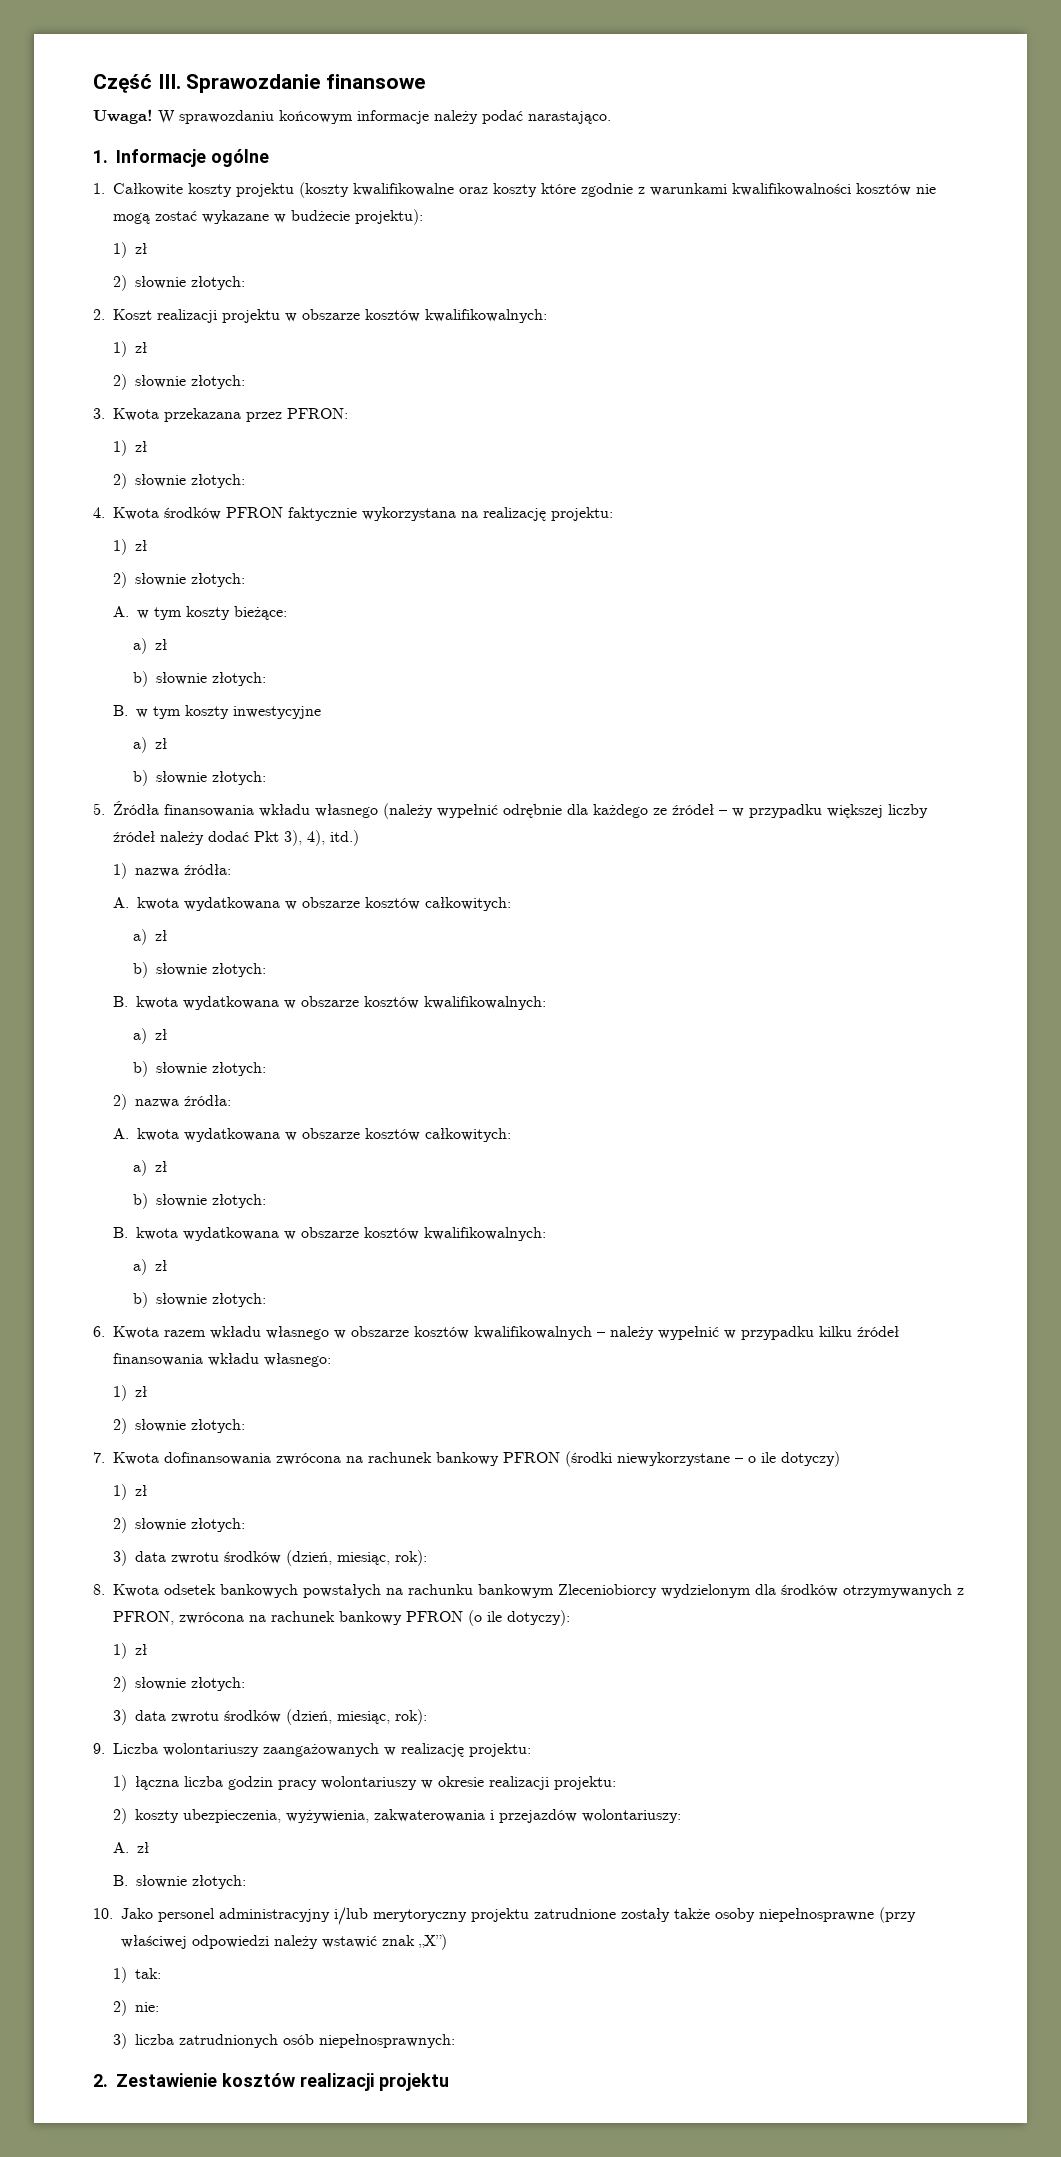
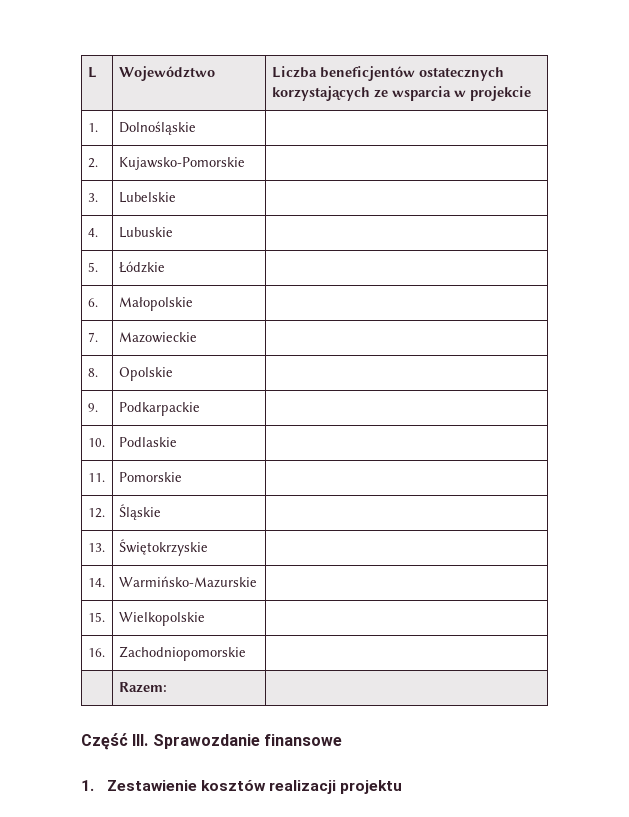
[93,74,426,93] [93,109,611,124] [93,149,269,167] [93,182,936,198] [113,209,423,225] [112,242,147,258] [112,275,245,291] [93,309,547,323] [112,341,147,357] [112,374,245,390] [93,408,348,422] [112,440,147,456] [112,473,245,489] [93,507,613,521] [112,539,147,555] [112,572,245,588] [112,606,287,620] [132,638,167,654] [132,671,266,687] [112,705,321,719] [132,737,167,753] [132,770,266,786] [93,801,928,819] [113,830,359,846] [112,863,231,879] [112,897,511,911] [132,929,167,945] [132,962,266,978] [112,996,546,1010] [132,1028,167,1044] [132,1061,266,1077] [112,1094,231,1110] [112,1128,511,1142] [132,1160,167,1176] [132,1193,266,1209] [112,1227,546,1241] [132,1259,167,1275] [132,1292,266,1308] [93,1326,899,1340] [113,1353,331,1367] [112,1385,147,1401] [112,1418,245,1434] [93,1451,840,1467] [112,1484,147,1500] [112,1517,245,1533] [112,1550,427,1566] [93,1584,964,1598] [113,1610,570,1626] [112,1643,147,1659] [112,1676,245,1692] [112,1709,427,1725] [93,1743,531,1757] [112,1775,616,1791] [112,1808,681,1824] [112,1842,149,1853] [112,1875,246,1889] [93,1907,916,1925] [121,1934,447,1950] [112,1967,161,1983] [112,2000,159,2016] [112,2033,455,2049] [93,2074,108,2087] Część III. Sprawozdanie finansowe // Uwaga! W sprawozdaniu końcowym informacje należy podać narastająco. // 1. Informacje ogólne // 1. Całkowite koszty projektu (koszty kwalifikowalne oraz koszty które zgodnie z warunkami kwalifikowalności kosztów nie mogą zostać wykazane w budżecie projektu): // 1) zł // 2) słownie złotych: // 2. Koszt realizacji projektu w obszarze kosztów kwalifikowalnych: // 1) zł // 2) słownie złotych: // 3. Kwota przekazana przez PFRON: // 1) zł // 2) słownie złotych: // 4. Kwota środków PFRON faktycznie wykorzystana na realizację projektu: // 1) zł // 2) słownie złotych: // A. w tym koszty bieżące: // a) zł // b) słownie złotych: // B. w tym koszty inwestycyjne // a) zł // b) słownie złotych: // 5. Źródła finansowania wkładu własnego (należy wypełnić odrębnie dla każdego ze źródeł – w przypadku większej liczby źródeł należy dodać Pkt 3), 4), itd.) // 1) nazwa źródła: // A. kwota wydatkowana w obszarze kosztów całkowitych: // a) zł // b) słownie złotych: // B. kwota wydatkowana w obszarze kosztów kwalifikowalnych: // a) zł // b) słownie złotych: // 2) nazwa źródła: // A. kwota wydatkowana w obszarze kosztów całkowitych: // a) zł // b) słownie złotych: // B. kwota wydatkowana w obszarze kosztów kwalifikowalnych: // a) zł // b) słownie złotych: // 6. Kwota razem wkładu własnego w obszarze kosztów kwalifikowalnych – należy wypełnić w przypadku kilku źródeł finansowania wkładu własnego: // 1) zł // 2) słownie złotych: // 7. Kwota dofinansowania zwrócona na rachunek bankowy PFRON (środki niewykorzystane – o ile dotyczy) // 1) zł // 2) słownie złotych: // 3) data zwrotu środków (dzień, miesiąc, rok): // 8. Kwota odsetek bankowych powstałych na rachunku bankowym Zleceniobiorcy wydzielonym dla środków otrzymywanych z PFRON, zwrócona na rachunek bankowy PFRON (o ile dotyczy): // 1) zł // 2) słownie złotych: // 3) data zwrotu środków (dzień, miesiąc, rok): // 9. Liczba wolontariuszy zaangażowanych w realizację projektu: // 1) łączna liczba godzin pracy wolontariuszy w okresie realizacji projektu: // 2) koszty ubezpieczenia, wyżywienia, zakwaterowania i przejazdów wolontariuszy: // A. zł // B. słownie złotych: // 10. Jako personel administracyjny i/lub merytoryczny projektu zatrudnione zostały także osoby niepełnosprawne (przy właściwej odpowiedzi należy wstawić znak „X”) // 1) tak: // 2) nie: // 3) liczba zatrudnionych osób niepełnosprawnych: // 2. -> [87,67,97,78] [118,66,215,81] [271,66,504,81] [271,86,531,101] [87,123,98,132] [118,121,196,135] [87,158,98,168] [118,157,245,170] [87,193,98,202] [118,192,176,203] [87,228,98,237] [118,227,173,238] [87,262,98,272] [118,261,165,273] [87,298,98,307] [118,297,193,311] [87,332,98,342] [118,332,197,343] [87,368,98,377] [118,367,173,381] [87,403,98,412] [118,402,200,416] [87,438,105,447] [118,437,177,447] [87,473,105,482] [118,472,182,482] [87,508,105,518] [118,504,161,520] [87,543,105,552] [118,539,208,556] [87,578,105,587] [118,576,257,588] [87,612,105,622] [118,612,205,626] [87,648,105,657] [118,646,246,661] [118,682,167,693] [81,733,342,750] [81,780,94,791] L | Województwo | Liczba beneficjentów ostatecznych korzystających ze wsparcia w projekcie // 1. | Dolnośląskie | // 2. | Kujawsko-Pomorskie | // 3. | Lubelskie | // 4. | Lubuskie | // 5. | Łódzkie | // 6. | Małopolskie | // 7. | Mazowieckie | // 8. | Opolskie | // 9. | Podkarpackie | // 10. | Podlaskie | // 11. | Pomorskie | // 12. | Śląskie | // 13. | Świętokrzyskie | // 14. | Warmińsko-Mazurskie | // 15. | Wielkopolskie | // 16. | Zachodniopomorskie | // | Razem: | // Część III. Sprawozdanie finansowe // 1.

